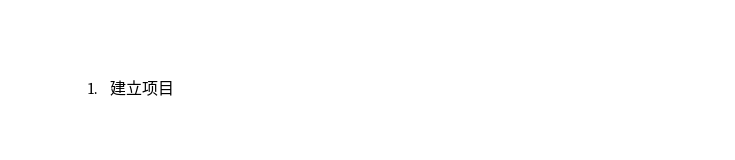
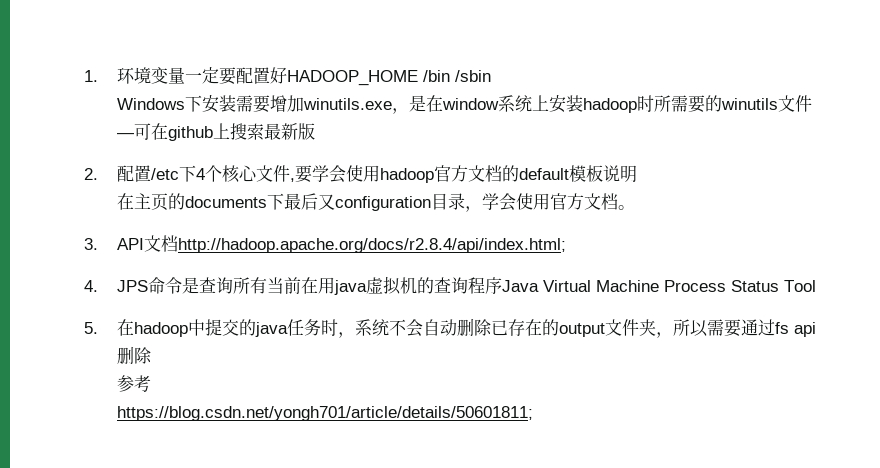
[110,80,175,96] 建立项目 -> [116,67,491,86] [116,95,812,114] [116,123,315,141] [83,165,637,183] [116,193,635,212] [83,235,566,253] [83,276,816,295] [83,318,816,338] [116,346,152,364] [116,375,151,392] [116,406,533,421] 环境变量一定要配置好HADOOP_HOME /bin /sbin // Windows下安装需要增加winutils.exe，是在window系统上安装hadoop时所需要的winutils文件—可在github上搜索最新版 // 2.配置/etc下4个核心文件,要学会使用hadoop官方文档的default模板说明 // 在主页的documents下最后又configuration目录，学会使用官方文档。 // 3. API文档http://hadoop.apache.org/docs/r2.8.4/api/index.html; // 4. JPS命令是查询所有当前在用java虚拟机的查询程序Java Virtual Machine Process Status Tool // 5.在hadoop中提交的java任务时，系统不会自动删除已存在的output文件夹，所以需要通过fs api删除 // 参考 // https://blog.csdn.net/yongh701/article/details/50601811;

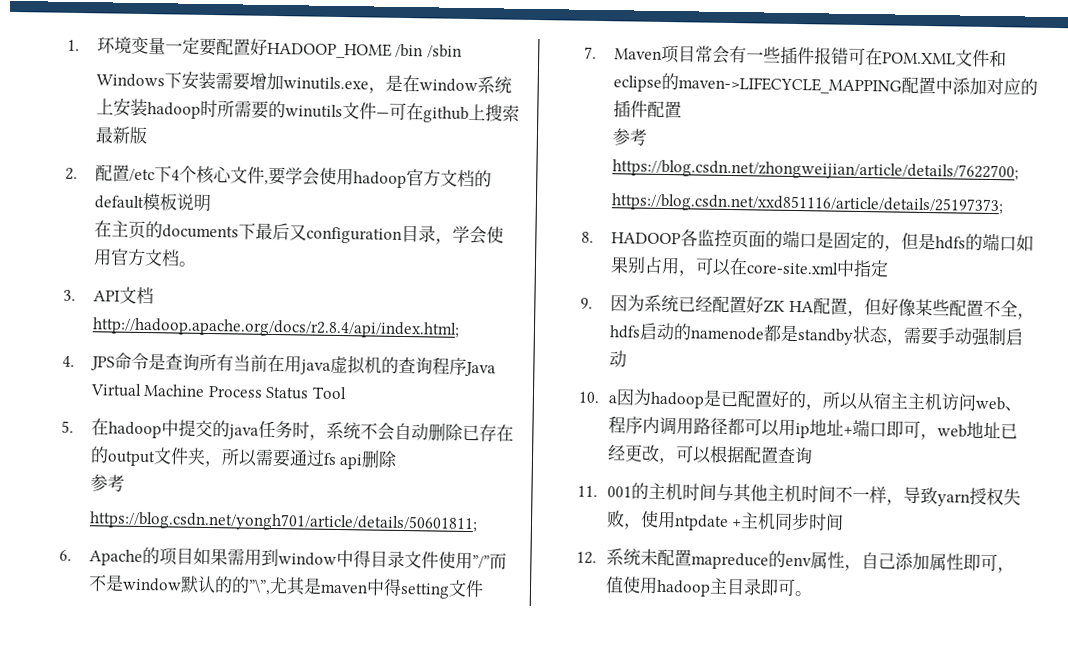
(533, 413) none -> [59,546,507,570] [87,574,484,599] [584,44,1007,68] [612,72,1038,96] [612,100,682,119] [611,128,648,146] [611,159,1019,182] [610,193,1004,216] [581,229,1034,252] [609,256,889,278] [580,294,1035,320] [608,322,1024,347] [608,350,627,368] [578,388,1022,412] [607,416,1018,441] [606,444,813,465] [577,482,1021,507] [605,510,845,532] [576,548,1015,574] [604,576,812,597] // 6. Apache的项目如果需用到window中得目录文件使用”/”而不是window默认的的”\”,尤其是maven中得setting文件 // 7. Maven项目常会有一些插件报错可在POM.XML文件和eclipse的maven->LIFECYCLE_MAPPING配置中添加对应的插件配置 // 参考https://blog.csdn.net/zhongweijian/article/details/7622700; // https://blog.csdn.net/xxd851116/article/details/25197373; // 8. HADOOP各监控页面的端口是固定的，但是hdfs的端口如果别占用，可以在core-site.xml中指定 // 9.因为系统已经配置好ZK HA配置，但好像某些配置不全，hdfs启动的namenode都是standby状态，需要手动强制启动 // 10. a因为hadoop是已配置好的，所以从宿主主机访问web、程序内调用路径都可以用ip地址+端口即可，web地址已经更改，可以根据配置查询 // 11. 001的主机时间与其他主机时间不一样，导致yarn授权失败，使用ntpdate +主机同步时间 // 12.系统未配置mapreduce的env属性，自己添加属性即可，值使用hadoop主目录即可。

